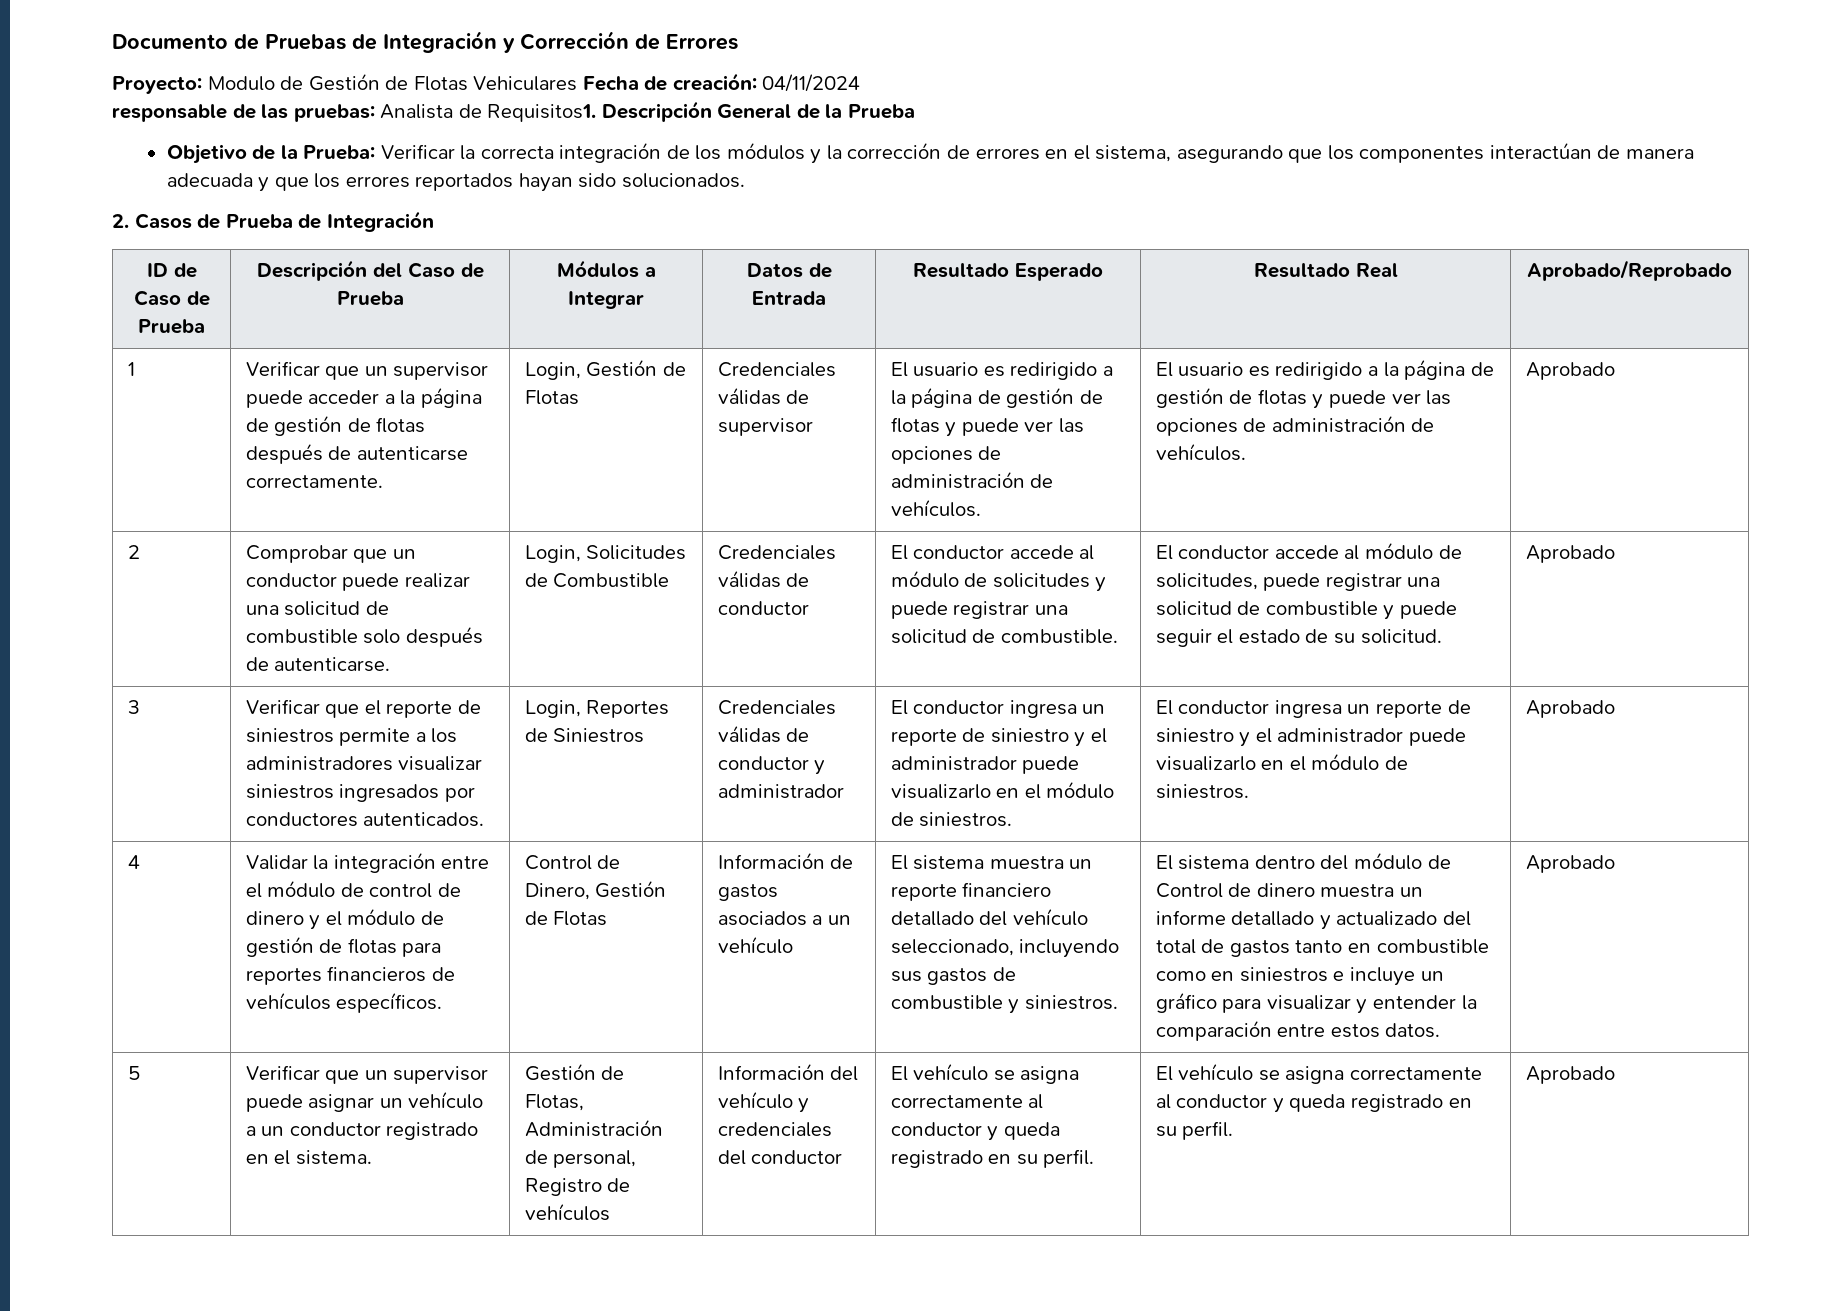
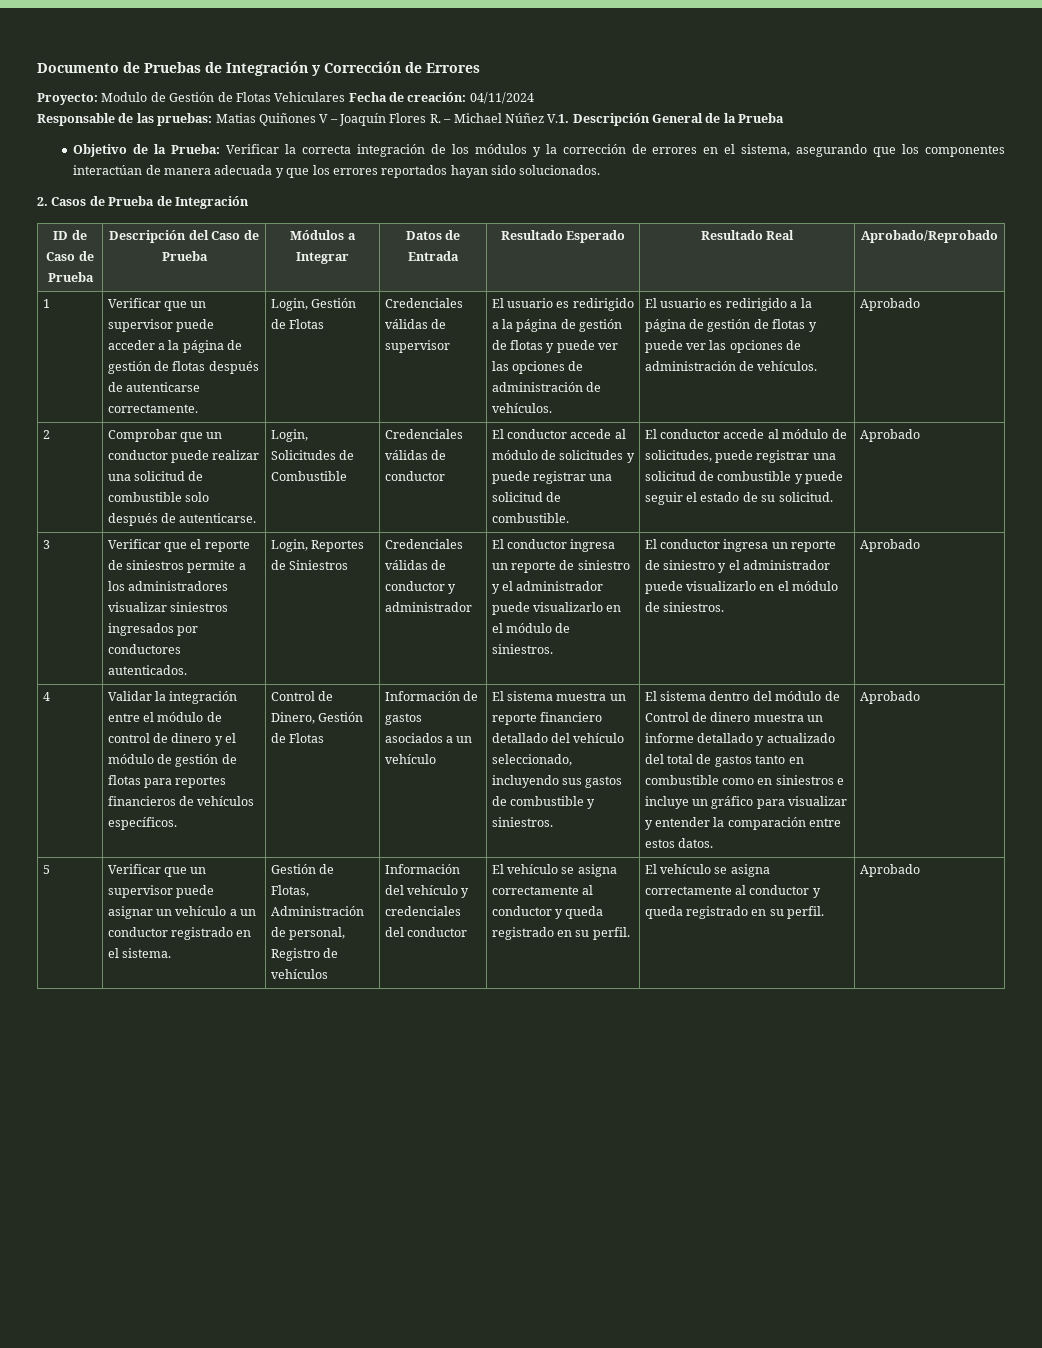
[112,104,227,122] responsable -> [37,113,115,126] Responsable
[380,104,597,122] Analista de Requisitos1. -> [215,113,570,126] Matias Quiñones V – Joaquín Flores R. – Michael Núñez V.1.

